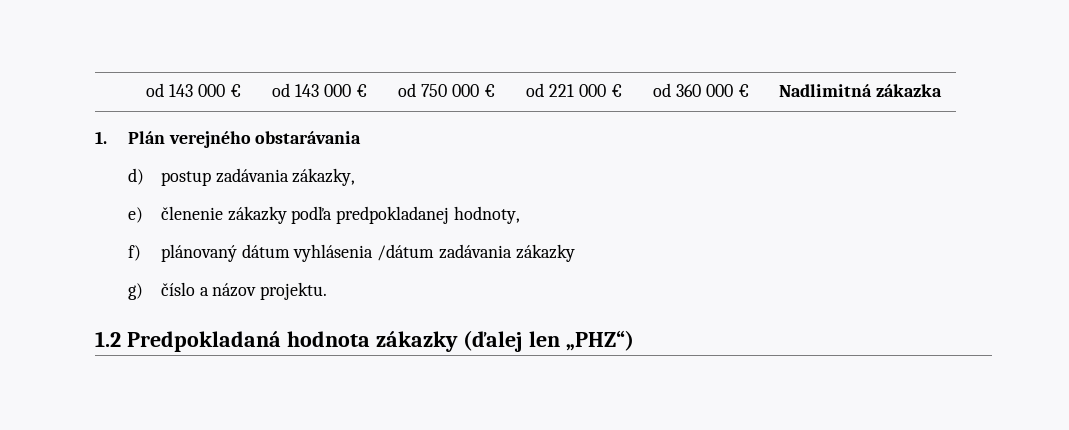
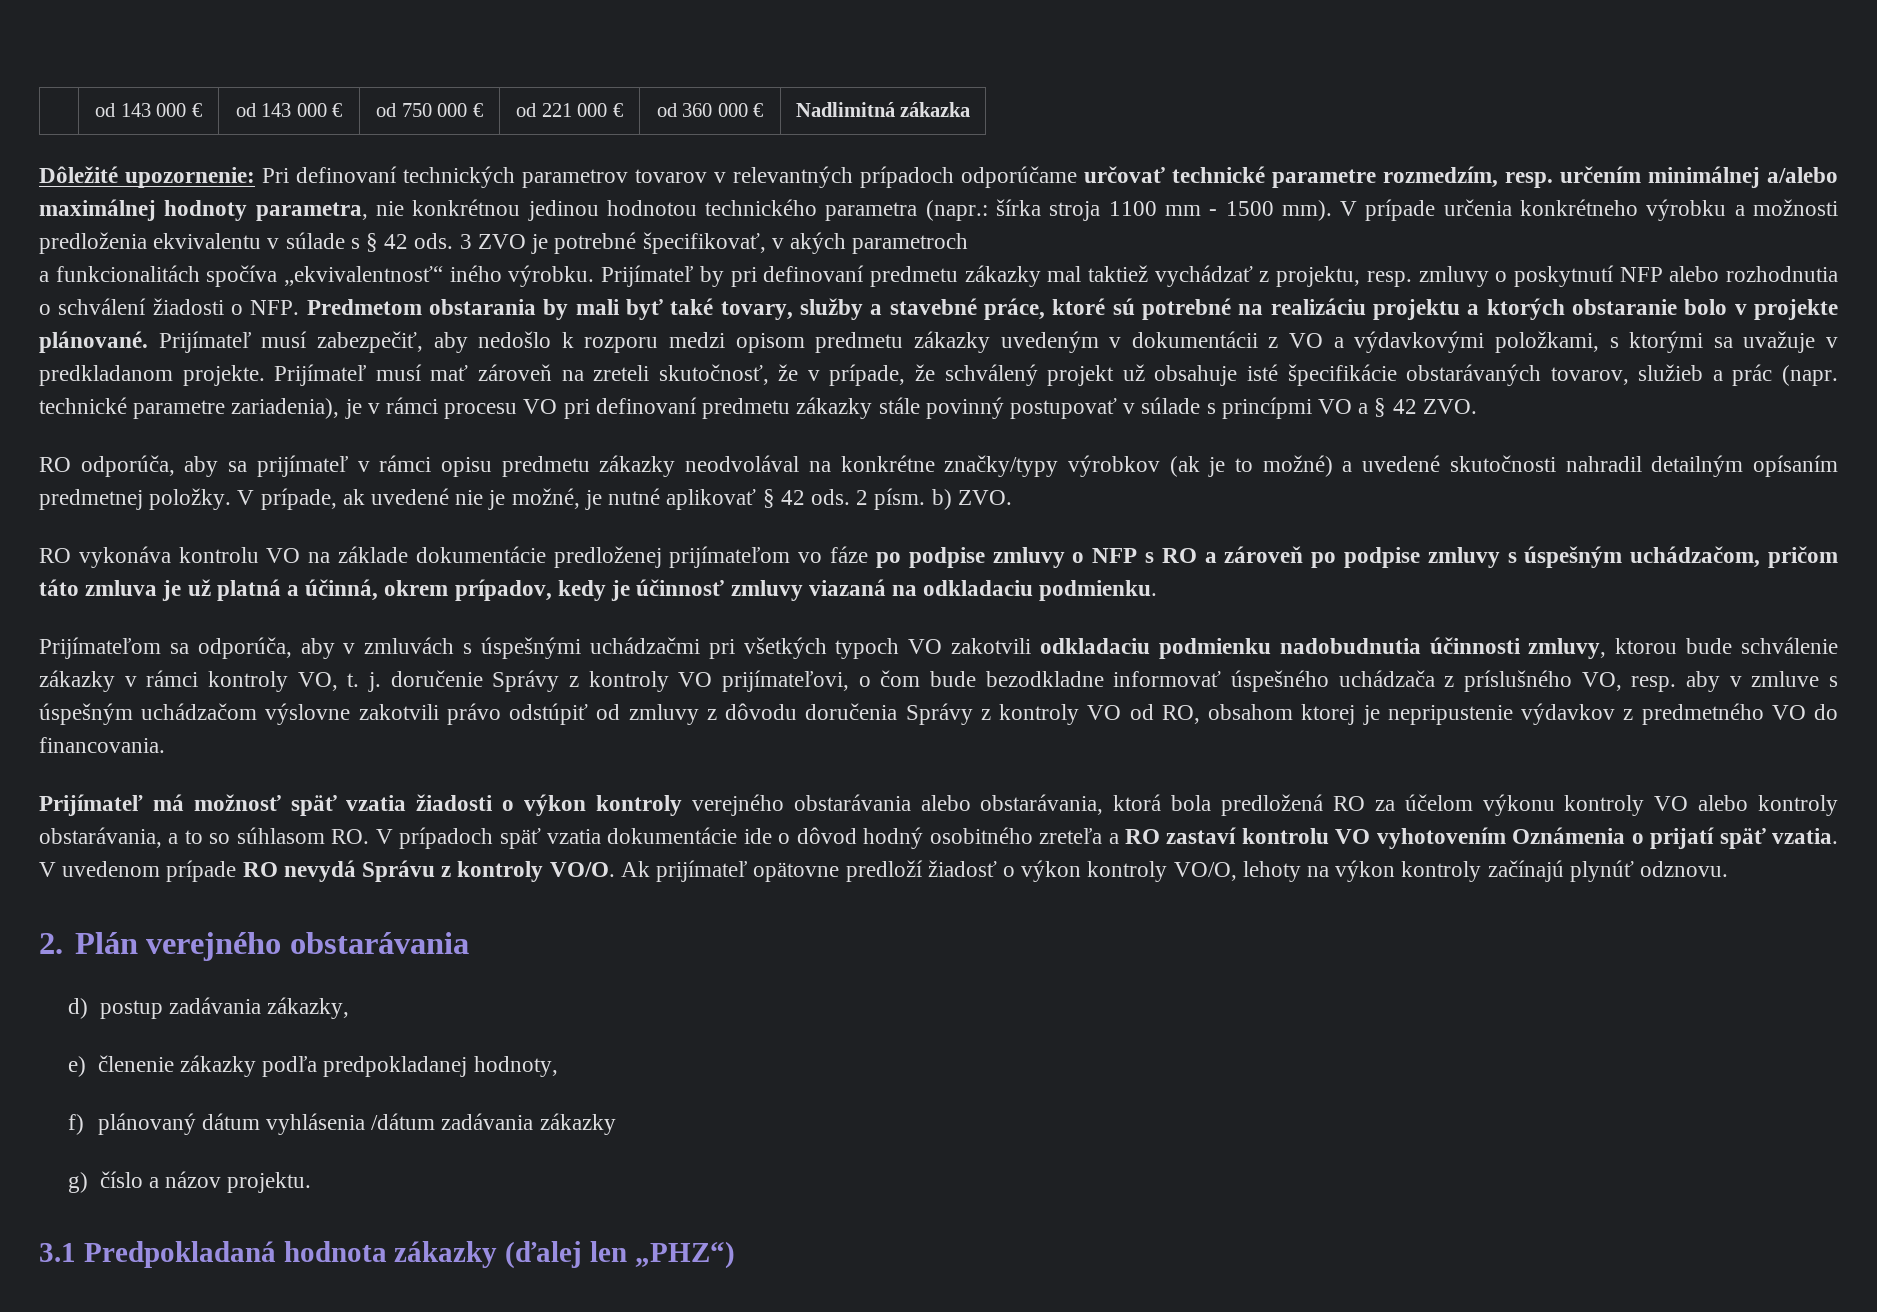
[95,131,107,144] 1. -> [39,166,1838,188] [39,199,1839,221] [39,232,969,254] [39,265,1838,287] [39,298,1838,320] [39,331,1838,353] [39,364,1838,386] [39,397,1477,419] [39,455,1838,477] [39,488,1012,510] [39,546,1839,568] [39,579,1158,601] [39,637,1839,659] [39,670,1839,692] [39,703,1839,725] [39,737,165,753] [39,794,1838,816] [39,827,1838,849] [39,860,1729,882] [39,933,63,954] Dôležité upozornenie: Pri definovaní technických parametrov tovarov v relevantných prípadoch odporúčame určovať technické parametre rozmedzím, resp. určením minimálnej a/alebo maximálnej hodnoty parametra, nie konkrétnou jedinou hodnotou technického parametra (napr.: šírka stroja 1100 mm - 1500 mm). V prípade určenia konkrétneho výrobku a možnosti predloženia ekvivalentu v súlade s § 42 ods. 3 ZVO je potrebné špecifikovať, v akých parametroch // a funkcionalitách spočíva „ekvivalentnosť“ iného výrobku. Prijímateľ by pri definovaní predmetu zákazky mal taktiež vychádzať z projektu, resp. zmluvy o poskytnutí NFP alebo rozhodnutia o schválení žiadosti o NFP. Predmetom obstarania by mali byť také tovary, služby a stavebné práce, ktoré sú potrebné na realizáciu projektu a ktorých obstaranie bolo v projekte plánované. Prijímateľ musí zabezpečiť, aby nedošlo k rozporu medzi opisom predmetu zákazky uvedeným v dokumentácii z VO a výdavkovými položkami, s ktorými sa uvažuje v predkladanom projekte. Prijímateľ musí mať zároveň na zreteli skutočnosť, že v prípade, že schválený projekt už obsahuje isté špecifikácie obstarávaných tovarov, služieb a prác (napr. technické parametre zariadenia), je v rámci procesu VO pri definovaní predmetu zákazky stále povinný postupovať v súlade s princípmi VO a § 42 ZVO. // RO odporúča, aby sa prijímateľ v rámci opisu predmetu zákazky neodvolával na konkrétne značky/typy výrobkov (ak je to možné) a uvedené skutočnosti nahradil detailným opísaním predmetnej položky. V prípade, ak uvedené nie je možné, je nutné aplikovať § 42 ods. 2 písm. b) ZVO. // RO vykonáva kontrolu VO na základe dokumentácie predloženej prijímateľom vo fáze po podpise zmluvy o NFP s RO a zároveň po podpise zmluvy s úspešným uchádzačom, pričom táto zmluva je už platná a účinná, okrem prípadov, kedy je účinnosť zmluvy viazaná na odkladaciu podmienku. // Prijímateľom sa odporúča, aby v zmluvách s úspešnými uchádzačmi pri všetkých typoch VO zakotvili odkladaciu podmienku nadobudnutia účinnosti zmluvy, ktorou bude schválenie zákazky v rámci kontroly VO, t. j. doručenie Správy z kontroly VO prijímateľovi, o čom bude bezodkladne informovať úspešného uchádzača z príslušného VO, resp. aby v zmluve s úspešným uchádzačom výslovne zakotvili právo odstúpiť od zmluvy z dôvodu doručenia Správy z kontroly VO od RO, obsahom ktorej je nepripustenie výdavkov z predmetného VO do financovania. // Prijímateľ má možnosť späť vzatia žiadosti o výkon kontroly verejného obstarávania alebo obstarávania, ktorá bola predložená RO za účelom výkonu kontroly VO alebo kontroly obstarávania, a to so súhlasom RO. V prípadoch späť vzatia dokumentácie ide o dôvod hodný osobitného zreteľa a RO zastaví kontrolu VO vyhotovením Oznámenia o prijatí späť vzatia. V uvedenom prípade RO nevydá Správu z kontroly VO/O. Ak prijímateľ opätovne predloží žiadosť o výkon kontroly VO/O, lehoty na výkon kontroly začínajú plynúť odznovu. // 2.
[95,331,121,347] 1.2 -> [39,1243,76,1262] 3.1

